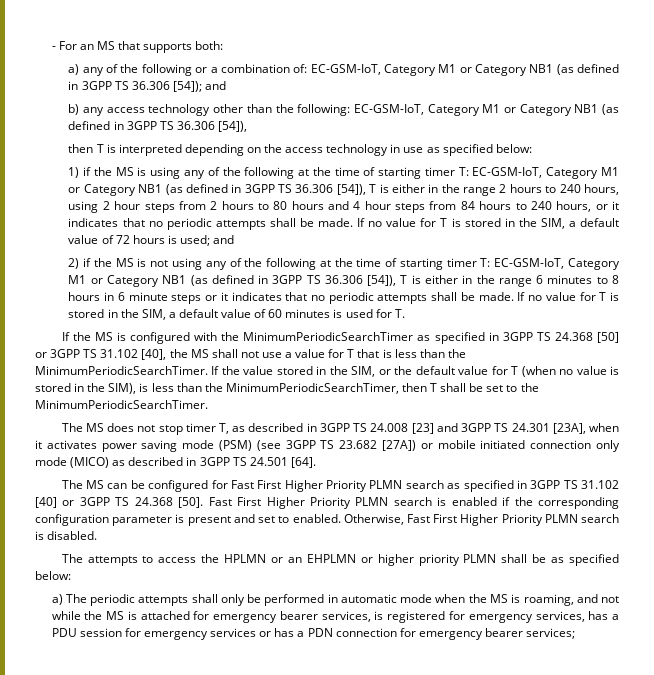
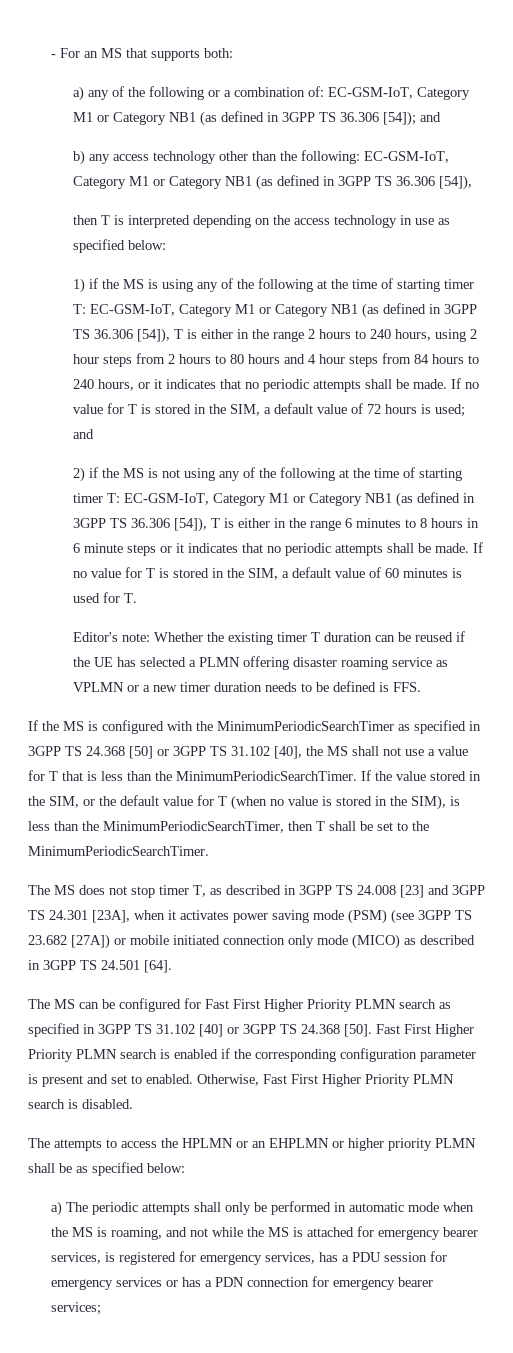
(405, 313) none -> [73,631,466,645] [73,656,449,670] [73,681,422,692] // Editor's note: Whether the existing timer T duration can be reused if the UE has selected a PLMN offering disaster roaming service as VPLMN or a new timer duration needs to be defined is FFS.

